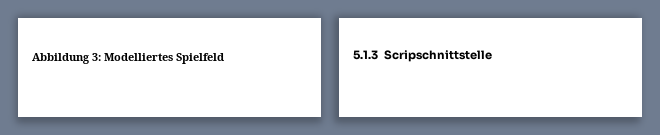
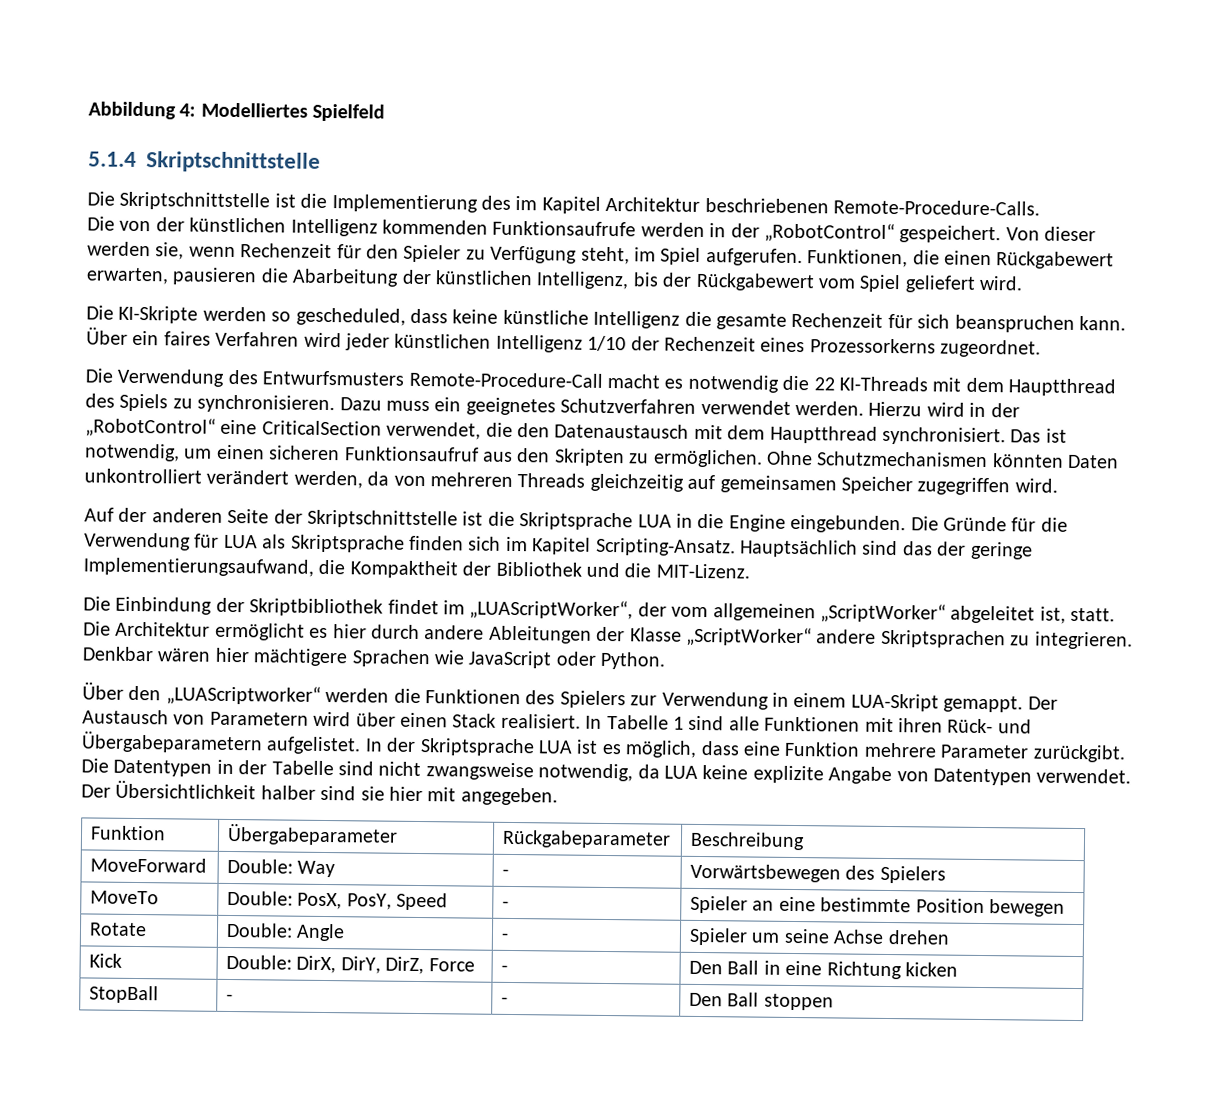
[92,53,101,61] 3: -> [179,103,197,117] 4:
[353,50,492,62] 5.1.3 Scripschnittstelle -> [88,151,321,173] [87,191,1040,216] [87,216,1097,244] [87,241,1115,270] [86,267,1024,293] [86,305,1126,333] [86,327,1042,358] [85,368,1117,397] [85,393,1020,418] [85,417,1067,446] [84,443,1120,469] [84,468,1058,496] [84,507,1068,534] [84,532,1033,560] [83,557,750,579] [83,596,1116,624] [83,621,1133,650] [82,646,666,670] [82,682,1058,713] [82,709,1032,734] [81,731,1126,763] [81,758,1132,786] [81,780,558,806] [90,825,167,841] [227,823,399,846] [502,829,672,849] [690,831,806,851] [90,857,208,873] [227,858,336,878] [502,868,510,876] [690,863,946,884] [90,890,160,905] [227,890,449,911] [502,900,510,908] [690,895,1066,917] [89,922,148,937] [226,922,346,942] [501,932,509,940] [689,927,950,946] [89,953,123,968] [226,954,475,975] [501,964,509,972] [689,960,959,980] [89,985,160,1004] [226,993,234,1002] [501,996,509,1004] [689,992,834,1011] 5.1.4 Skriptschnittstelle // Die Skriptschnittstelle ist die Implementierung des im Kapitel Architektur beschriebenen Remote-Procedure-Calls. // Die von der künstlichen Intelligenz kommenden Funktionsaufrufe werden in der „RobotControl“ gespeichert. Von dieser werden sie, wenn Rechenzeit für den Spieler zu Verfügung steht, im Spiel aufgerufen. Funktionen, die einen Rückgabewert erwarten, pausieren die Abarbeitung der künstlichen Intelligenz, bis der Rückgabewert vom Spiel geliefert wird. // Die KI-Skripte werden so gescheduled, dass keine künstliche Intelligenz die gesamte Rechenzeit für sich beanspruchen kann. Über ein faires Verfahren wird jeder künstlichen Intelligenz 1/10 der Rechenzeit eines Prozessorkerns zugeordnet. // Die Verwendung des Entwurfsmusters Remote-Procedure-Call macht es notwendig die 22 KI-Threads mit dem Hauptthread des Spiels zu synchronisieren. Dazu muss ein geeignetes Schutzverfahren verwendet werden. Hierzu wird in der „RobotControl“ eine CriticalSection verwendet, die den Datenaustausch mit dem Hauptthread synchronisiert. Das ist notwendig, um einen sicheren Funktionsaufruf aus den Skripten zu ermöglichen. Ohne Schutzmechanismen könnten Daten unkontrolliert verändert werden, da von mehreren Threads gleichzeitig auf gemeinsamen Speicher zugegriffen wird. // Auf der anderen Seite der Skriptschnittstelle ist die Skriptsprache LUA in die Engine eingebunden. Die Gründe für die Verwendung für LUA als Skriptsprache finden sich im Kapitel Scripting-Ansatz. Hauptsächlich sind das der geringe Implementierungsaufwand, die Kompaktheit der Bibliothek und die MIT-Lizenz. // Die Einbindung der Skriptbibliothek findet im „LUAScriptWorker“, der vom allgemeinen „ScriptWorker“ abgeleitet ist, statt. Die Architektur ermöglicht es hier durch andere Ableitungen der Klasse „ScriptWorker“ andere Skriptsprachen zu integrieren. Denkbar wären hier mächtigere Sprachen wie JavaScript oder Python. // Über den „LUAScriptworker“ werden die Funktionen des Spielers zur Verwendung in einem LUA-Skript gemappt. Der Austausch von Parametern wird über einen Stack realisiert. In Tabelle 1 sind alle Funktionen mit ihren Rück- und Übergabeparametern aufgelistet. In der Skriptsprache LUA ist es möglich, dass eine Funktion mehrere Parameter zurückgibt. Die Datentypen in der Tabelle sind nicht zwangsweise notwendig, da LUA keine explizite Angabe von Datentypen verwendet. Der Übersichtlichkeit halber sind sie hier mit angegeben. // Funktion | Übergabeparameter | Rückgabeparameter | Beschreibung // MoveForward | Double: Way | - | Vorwärtsbewegen des Spielers // MoveTo | Double: PosX, PosY, Speed | - | Spieler an eine bestimmte Position bewegen // Rotate | Double: Angle | - | Spieler um seine Achse drehen // Kick | Double: DirX, DirY, DirZ, Force | - | Den Ball in eine Richtung kicken // StopBall | - | - | Den Ball stoppen

